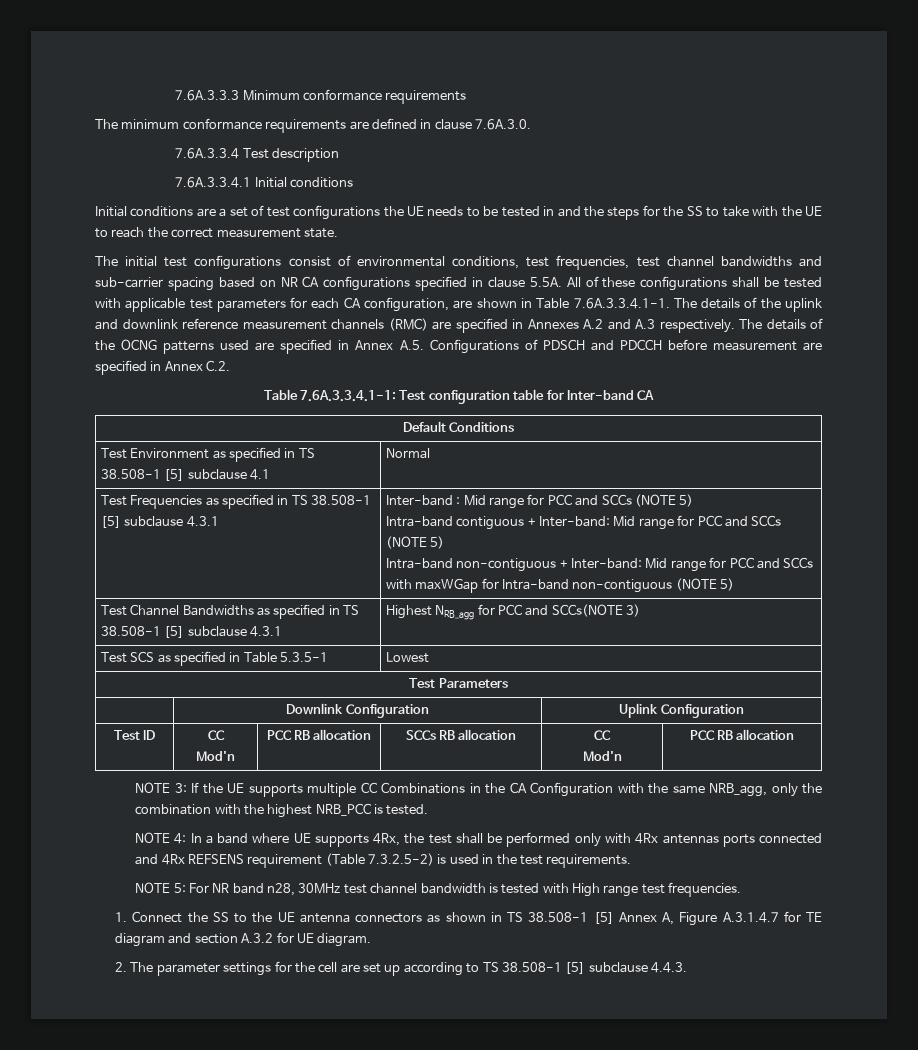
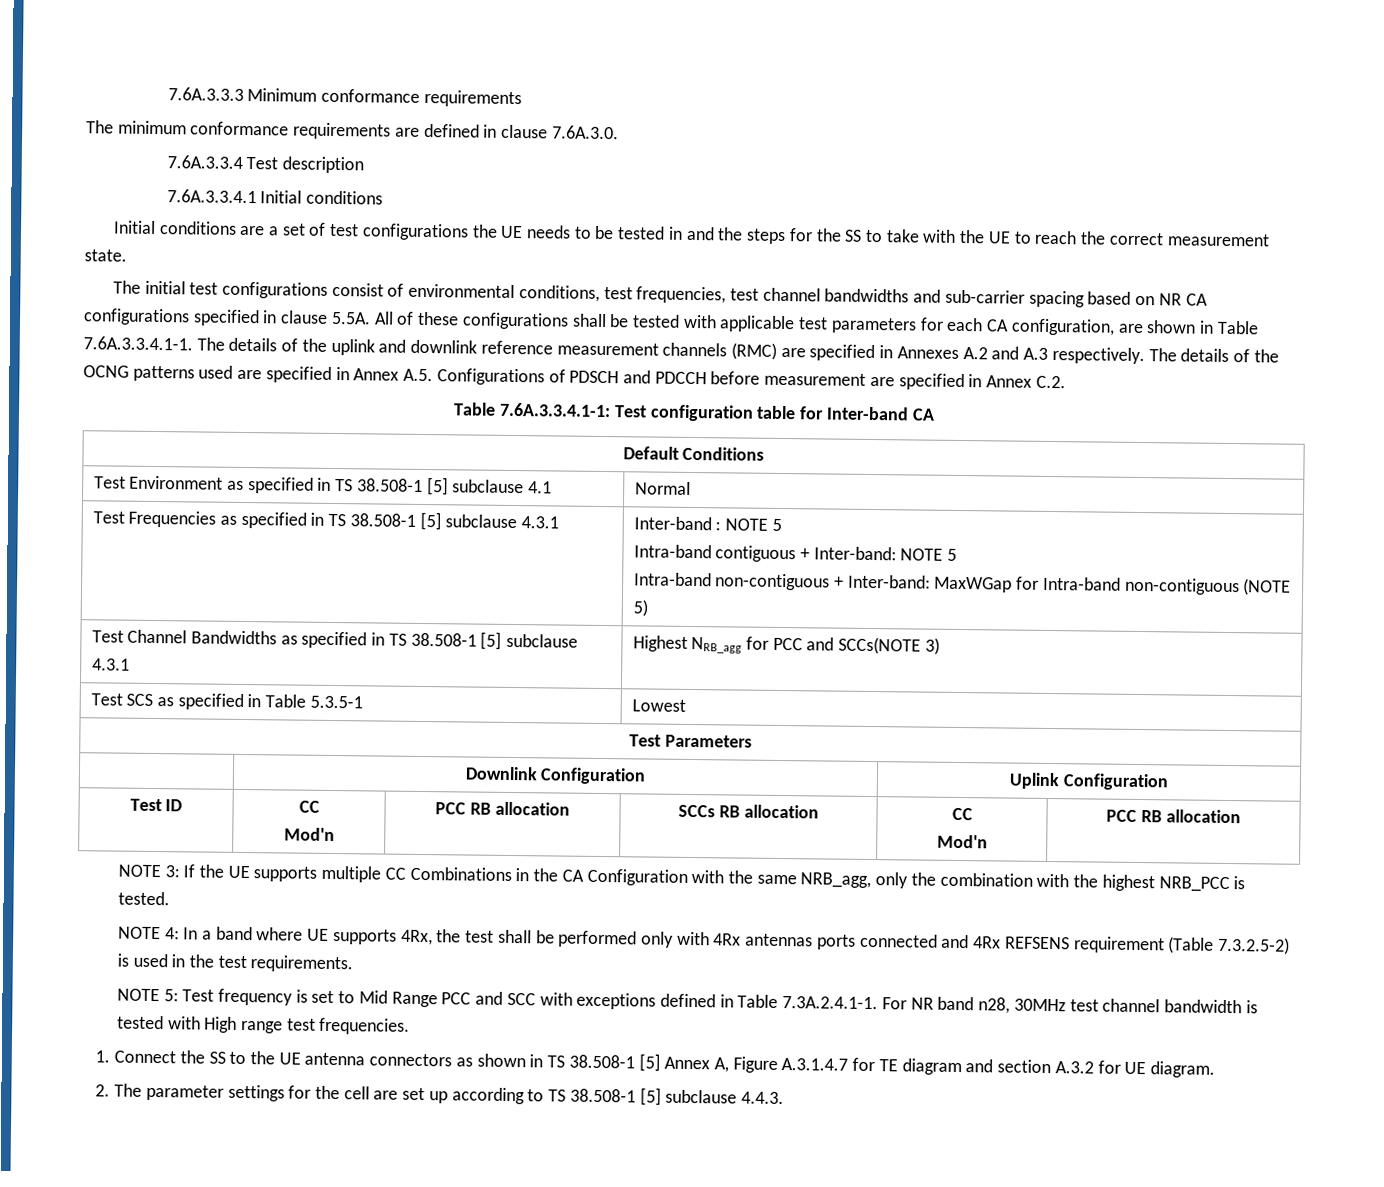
[463,494,694,509] [385,515,782,530] [385,536,445,549] [385,557,814,572] [385,578,479,593] Mid range for PCC and SCCs (NOTE 5) // Intra-band contiguous + Inter-band: Mid range for PCC and SCCs (NOTE 5) // Intra-band non-contiguous + Inter-band: Mid range for PCC and SCCs with maxWGap -> [724,518,782,531] [633,544,958,563] [633,572,1013,593] NOTE 5 // Intra-band contiguous + Inter-band: NOTE 5 // Intra-band non-contiguous + Inter-band: MaxWGap
(186, 888) none -> [182,988,879,1010] Test frequency is set to Mid Range PCC and SCC with exceptions defined in Table 7.3A.2.4.1-1.

